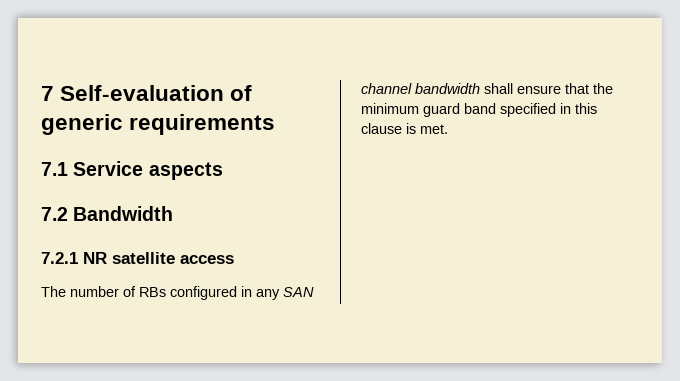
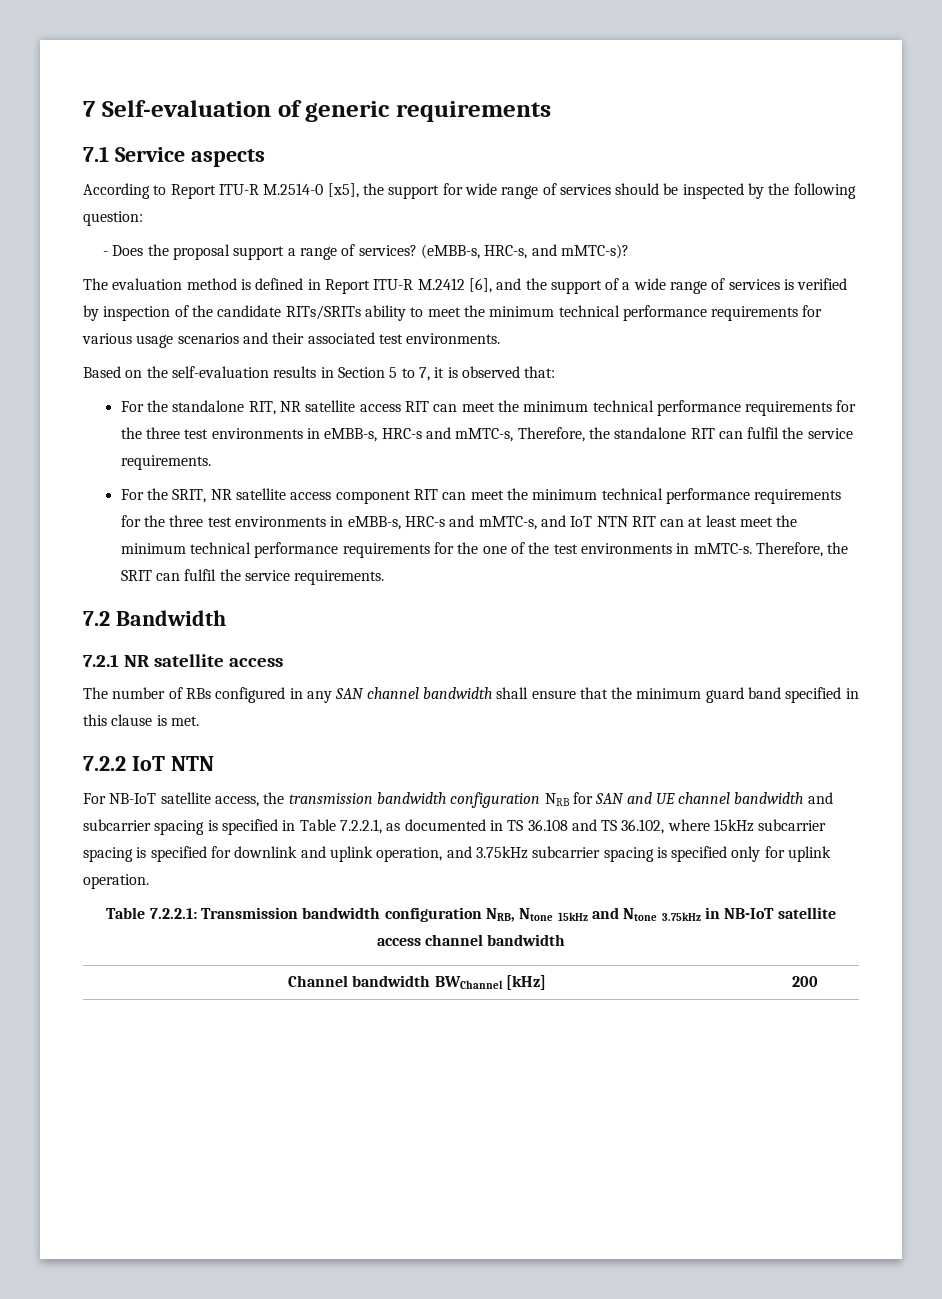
(223, 171) none -> [83,183,856,199] [83,211,143,226] [103,244,629,260] [83,278,848,294] [83,305,823,321] [82,332,501,348] [83,366,556,381] [120,400,857,416] [120,427,853,442] [120,455,211,470] [120,488,842,504] [120,515,798,530] [120,542,849,558] [120,569,385,585] // According to Report ITU-R M.2514-0 [x5], the support for wide range of services should be inspected by the following question: // - Does the proposal support a range of services? (eMBB-s, HRC-s, and mMTC-s)? // The evaluation method is defined in Report ITU-R M.2412 [6], and the support of a wide range of services is verified by inspection of the candidate RITs/SRITs ability to meet the minimum technical performance requirements for various usage scenarios and their associated test environments. // Based on the self-evaluation results in Section 5 to 7, it is observed that: // For the standalone RIT, NR satellite access RIT can meet the minimum technical performance requirements for the three test environments in eMBB-s, HRC-s and mMTC-s, Therefore, the standalone RIT can fulfil the service requirements. // For the SRIT, NR satellite access component RIT can meet the minimum technical performance requirements for the three test environments in eMBB-s, HRC-s and mMTC-s, and IoT NTN RIT can at least meet the minimum technical performance requirements for the one of the test environments in mMTC-s. Therefore, the SRIT can fulfil the service requirements.
(448, 129) none -> [83,756,214,771] [83,792,833,808] [83,819,827,835] [83,846,832,862] [83,874,149,889] [106,907,836,922] [376,934,566,946] [288,975,546,990] [791,976,818,987] // 7.2.2 IoT NTN // For NB-IoT satellite access, the transmission bandwidth configuration NRB for SAN and UE channel bandwidth and subcarrier spacing is specified in Table 7.2.2.1, as documented in TS 36.108 and TS 36.102, where 15kHz subcarrier spacing is specified for downlink and uplink operation, and 3.75kHz subcarrier spacing is specified only for uplink operation. // Table 7.2.2.1: Transmission bandwidth configuration NRB, Ntone 15kHz and Ntone 3.75kHz in NB-IoT satellite access channel bandwidth // Channel bandwidth BWChannel [kHz] | 200

